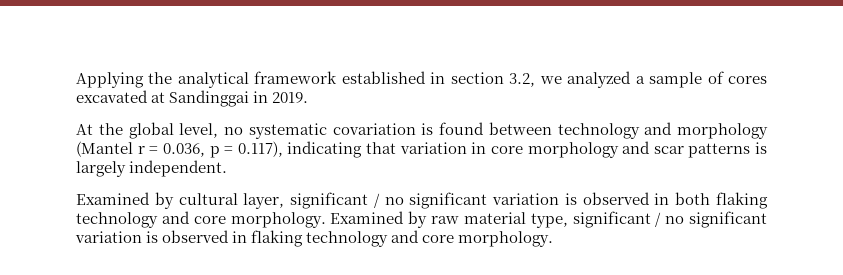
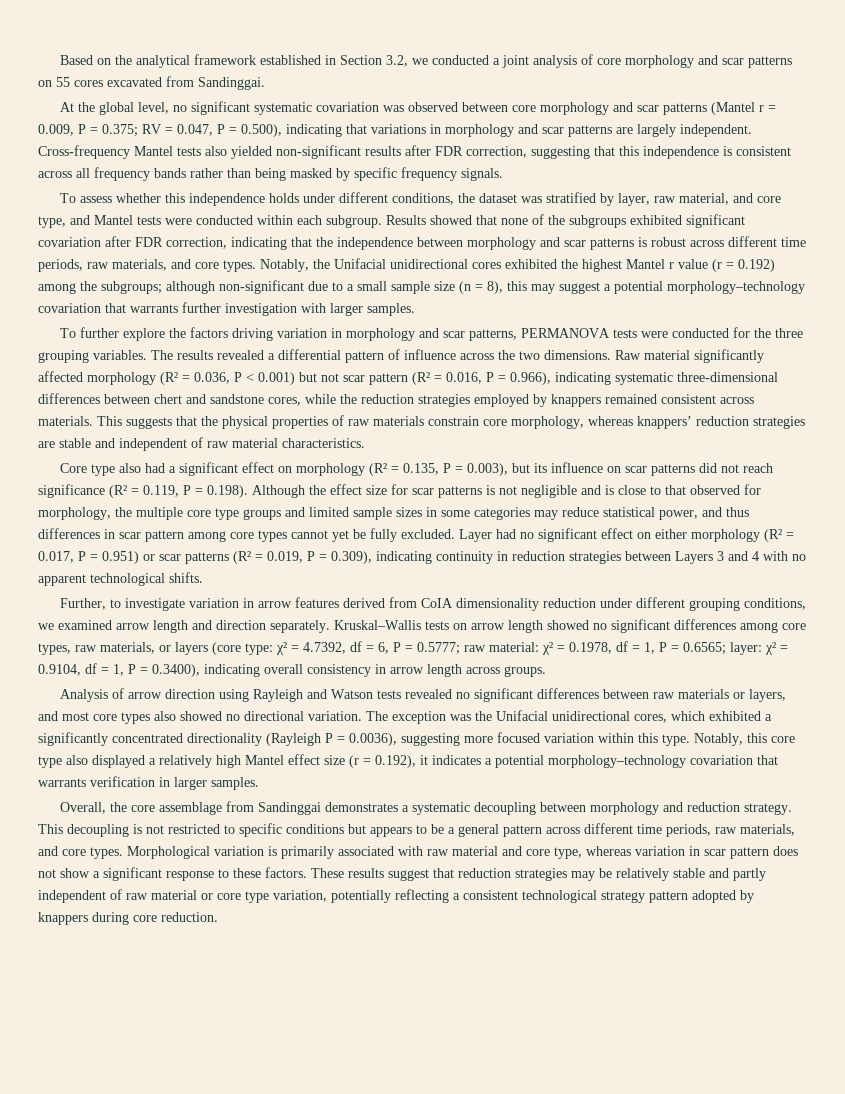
[76,72,144,88] Applying -> [60,55,112,65] Based on
[450,72,504,84] section -> [340,55,383,65] Section
[567,71,767,88] [76,90,309,107] analyzed a sample of cores excavated at Sandinggai in 2019. -> [432,54,793,68] [38,76,265,90] conducted a joint analysis of core morphology and scar patterns on 55 cores excavated from Sandinggai.
(243, 131) none -> [191,101,251,115] significant
[421,122,768,139] [76,141,767,158] [76,160,228,177] [76,192,768,209] [76,211,768,228] [75,230,554,247] is found between technology and morphology (Mantel r = 0.036, p = 0.117), indicating that variation in core morphology and scar patterns is largely independent. // Examined by cultural layer, significant / no significant variation is observed in both flaking technology and core morphology. Examined by raw material type, significant / no significant variation is observed in flaking technology and core morphology. -> [383,102,777,115] [38,124,752,137] [38,145,791,159] [38,167,503,181] [60,192,782,206] [38,214,745,228] [38,236,806,250] [38,258,775,272] [38,280,805,294] [38,302,415,316] [60,327,804,341] [38,349,764,363] [38,371,778,385] [38,393,754,407] [38,415,805,429] [38,437,365,451] [60,462,774,476] [38,484,761,498] [38,507,749,520] [38,528,794,542] [38,551,806,564] [38,572,203,586] [60,597,807,611] [38,619,806,633] [38,641,788,655] [38,663,546,677] [60,688,787,702] [38,710,772,724] [38,732,795,746] [38,754,778,768] [38,776,259,790] [60,801,793,815] [38,823,795,837] [38,846,798,859] [38,867,766,881] [38,889,754,903] [38,912,218,925] was observed between core morphology and scar patterns (Mantel r = 0.009, P = 0.375; RV = 0.047, P = 0.500), indicating that variations in morphology and scar patterns are largely independent. Cross-frequency Mantel tests also yielded non-significant results after FDR correction, suggesting that this independence is consistent across all frequency bands rather than being masked by specific frequency signals. // To assess whether this independence holds under different conditions, the dataset was stratified by layer, raw material, and core type, and Mantel tests were conducted within each subgroup. Results showed that none of the subgroups exhibited significant covariation after FDR correction, indicating that the independence between morphology and scar patterns is robust across different time periods, raw materials, and core types. Notably, the Unifacial unidirectional cores exhibited the highest Mantel r value (r = 0.192) among the subgroups; although non-significant due to a small sample size (n = 8), this may suggest a potential morphology–technology covariation that warrants further investigation with larger samples. // To further explore the factors driving variation in morphology and scar patterns, PERMANOVA tests were conducted for the three grouping variables. The results revealed a differential pattern of influence across the two dimensions. Raw material significantly affected morphology (R² = 0.036, P < 0.001) but not scar pattern (R² = 0.016, P = 0.966), indicating systematic three-dimensional differences between chert and sandstone cores, while the reduction strategies employed by knappers remained consistent across materials. This suggests that the physical properties of raw materials constrain core morphology, whereas knappers’ reduction strategies are stable and independent of raw material characteristics. // Core type also had a significant effect on morphology (R² = 0.135, P = 0.003), but its influence on scar patterns did not reach significance (R² = 0.119, P = 0.198). Although the effect size for scar patterns is not negligible and is close to that observed for morphology, the multiple core type groups and limited sample sizes in some categories may reduce statistical power, and thus differences in scar pattern among core types cannot yet be fully excluded. Layer had no significant effect on either morphology (R² = 0.017, P = 0.951) or scar patterns (R² = 0.019, P = 0.309), indicating continuity in reduction strategies between Layers 3 and 4 with no apparent technological shifts. // Further, to investigate variation in arrow features derived from CoIA dimensionality reduction under different grouping conditions, we examined arrow length and direction separately. Kruskal–Wallis tests on arrow length showed no significant differences among core types, raw materials, or layers (core type: χ² = 4.7392, df = 6, P = 0.5777; raw material: χ² = 0.1978, df = 1, P = 0.6565; layer: χ² = 0.9104, df = 1, P = 0.3400), indicating overall consistency in arrow length across groups. // Analysis of arrow direction using Rayleigh and Watson tests revealed no significant differences between raw materials or layers, and most core types also showed no directional variation. The exception was the Unifacial unidirectional cores, which exhibited a significantly concentrated directionality (Rayleigh P = 0.0036), suggesting more focused variation within this type. Notably, this core type also displayed a relatively high Mantel effect size (r = 0.192), it indicates a potential morphology–technology covariation that warrants verification in larger samples. // Overall, the core assemblage from Sandinggai demonstrates a systematic decoupling between morphology and reduction strategy. This decoupling is not restricted to specific conditions but appears to be a general pattern across different time periods, raw materials, and core types. Morphological variation is primarily associated with raw material and core type, whereas variation in scar pattern does not show a significant response to these factors. These results suggest that reduction strategies may be relatively stable and partly independent of raw material or core type variation, potentially reflecting a consistent technological strategy pattern adopted by knappers during core reduction.

